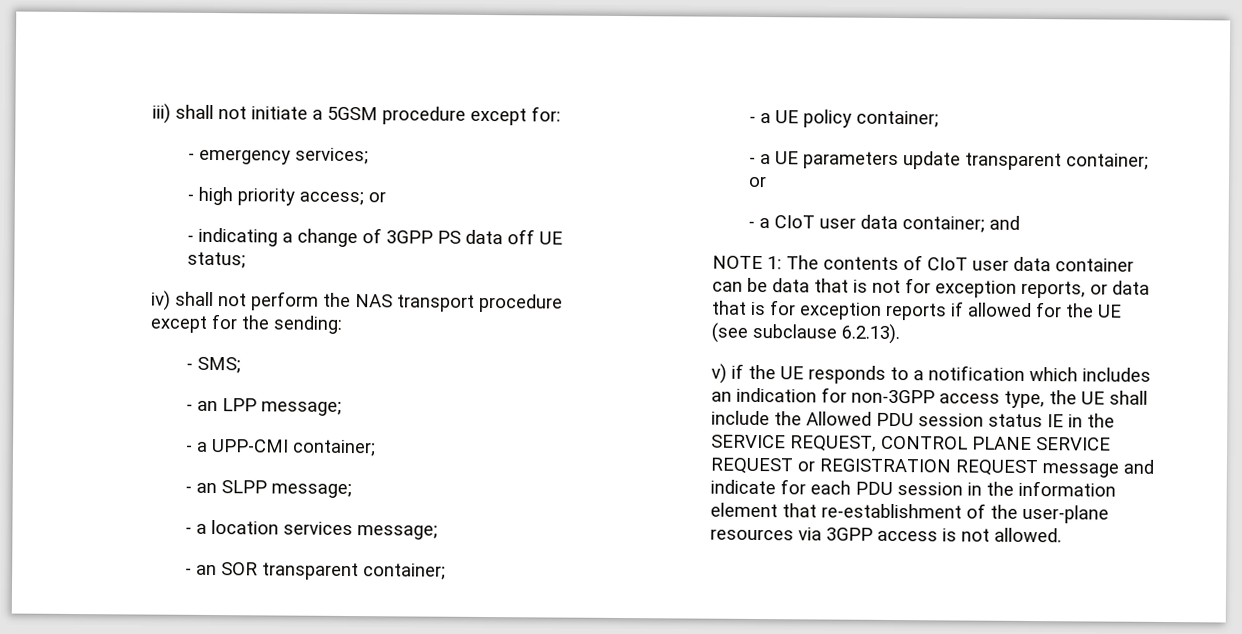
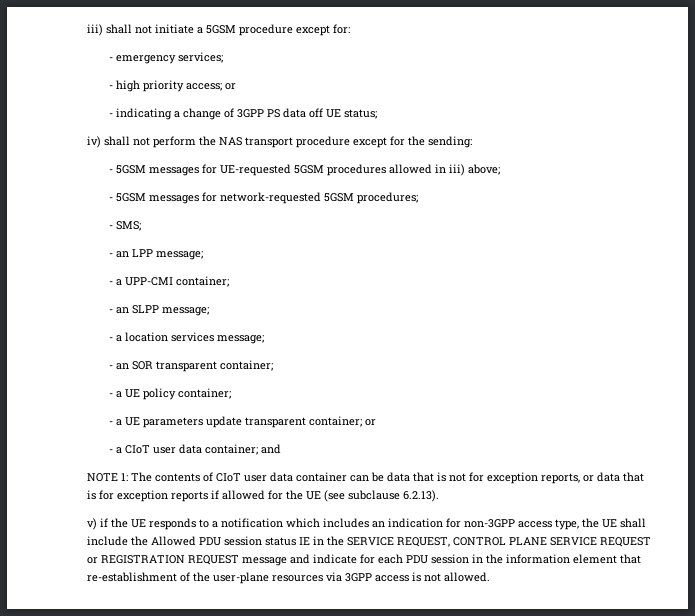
(344, 324) none -> [108,164,500,176] [108,192,418,204] // - 5GSM messages for UE-requested 5GSM procedures allowed in iii) above; // - 5GSM messages for network-requested 5GSM procedures;

